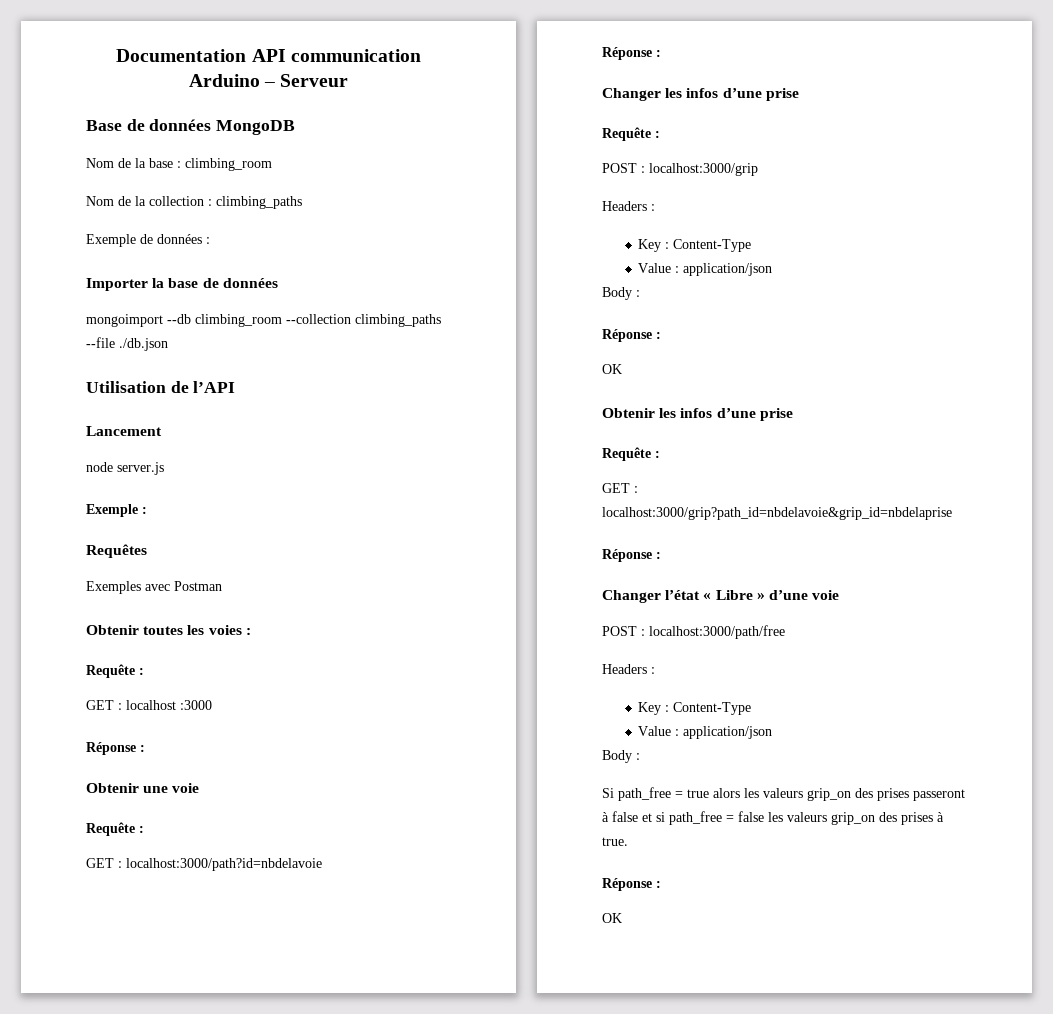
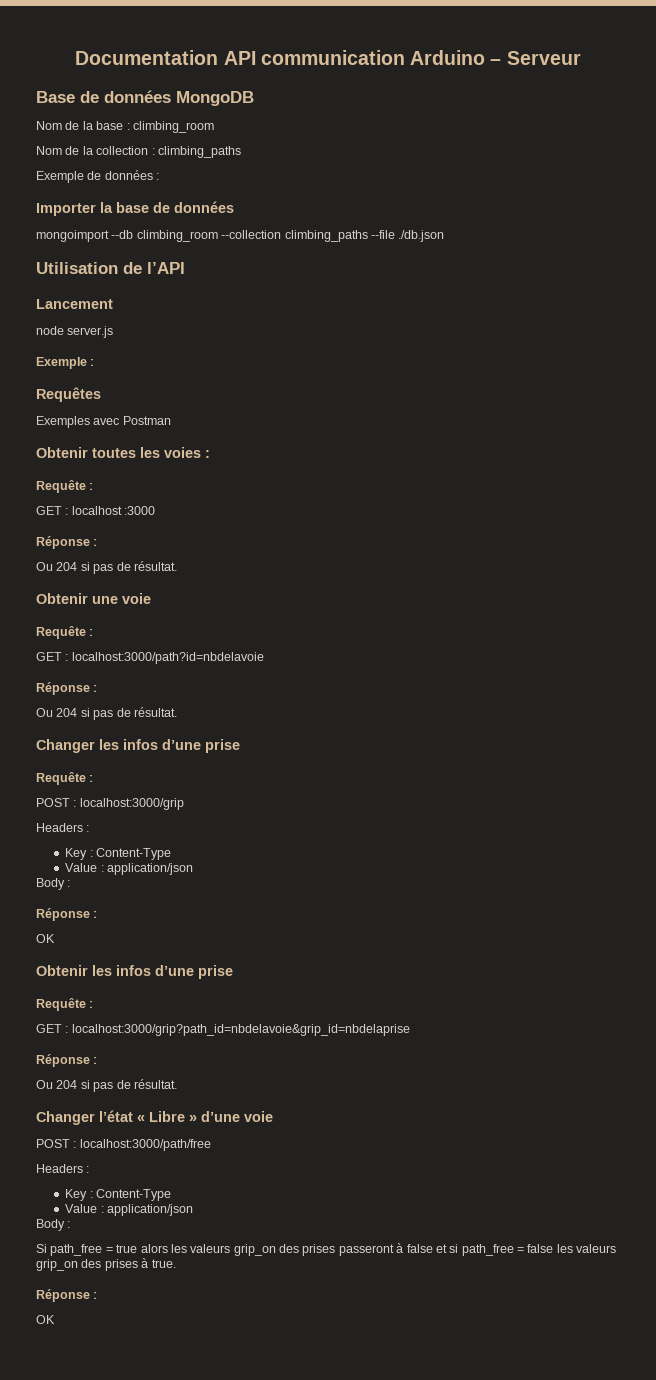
(145, 748) none -> [36,561,177,574] // Ou 204 si pas de résultat.
(661, 53) none -> [36,707,177,720] // Ou 204 si pas de résultat.
(661, 555) none -> [36,1079,177,1092] // Ou 204 si pas de résultat.

